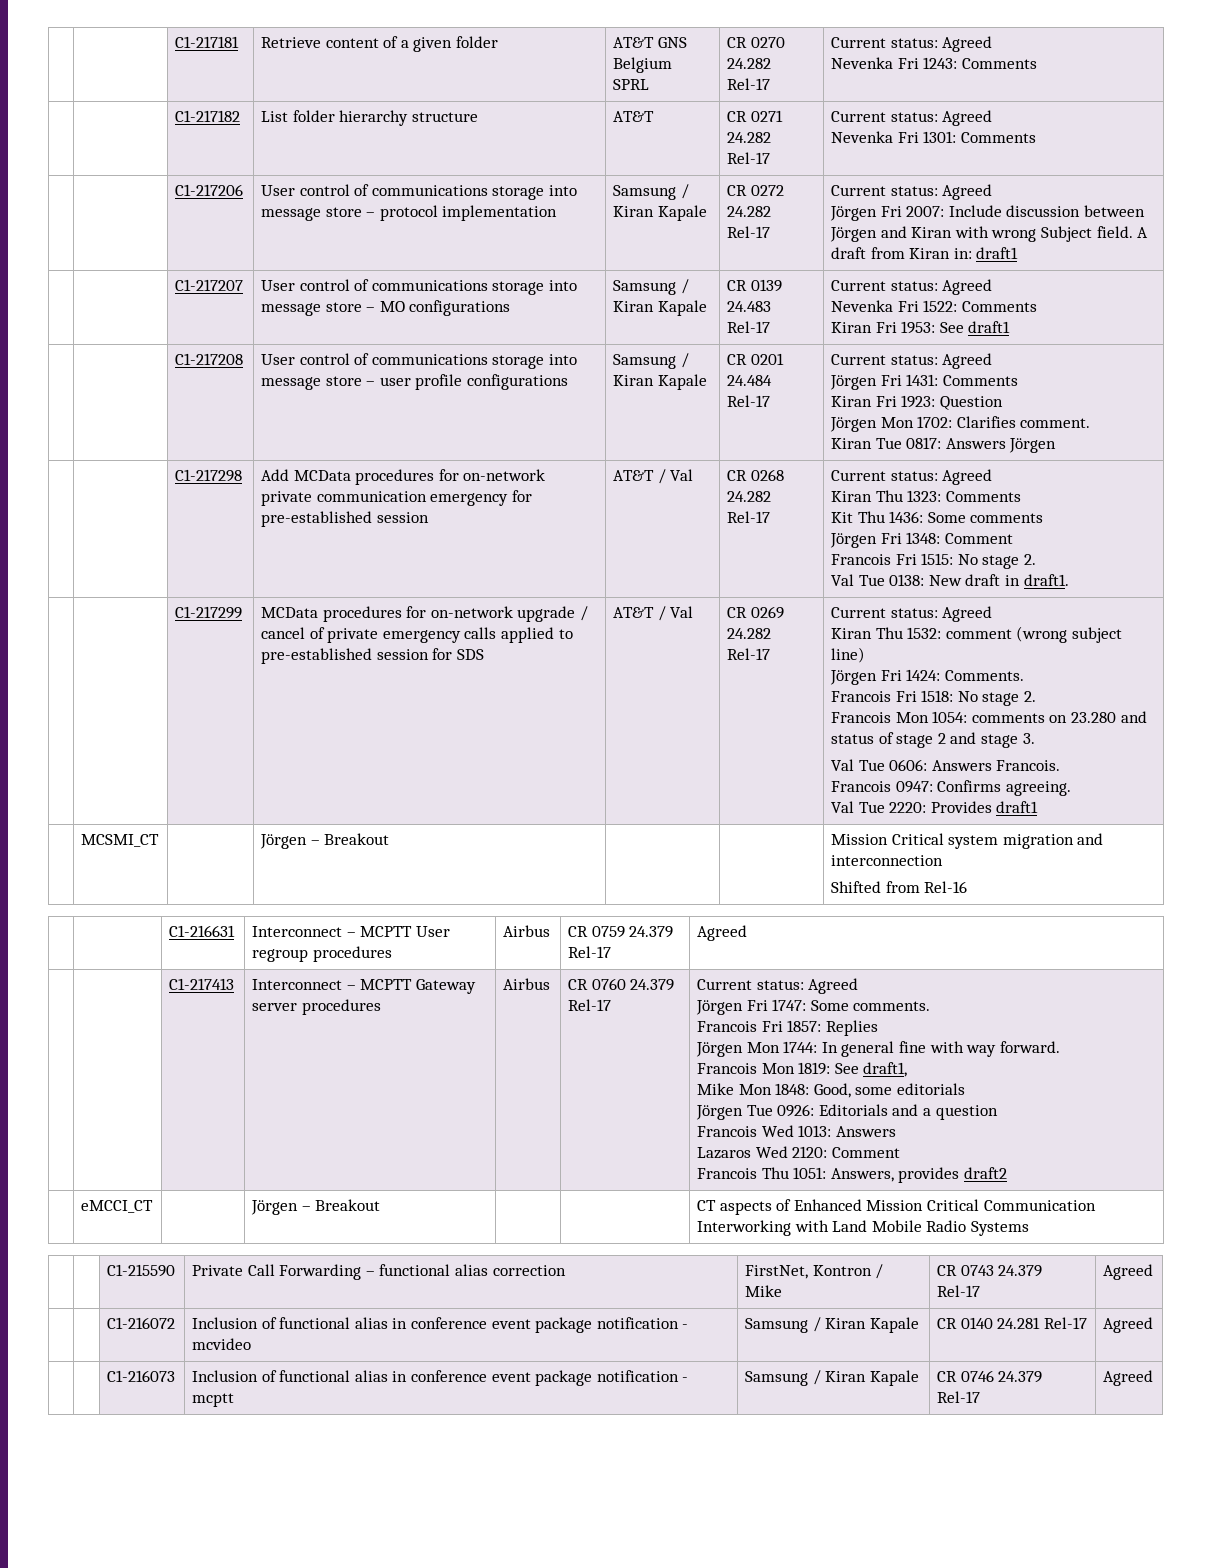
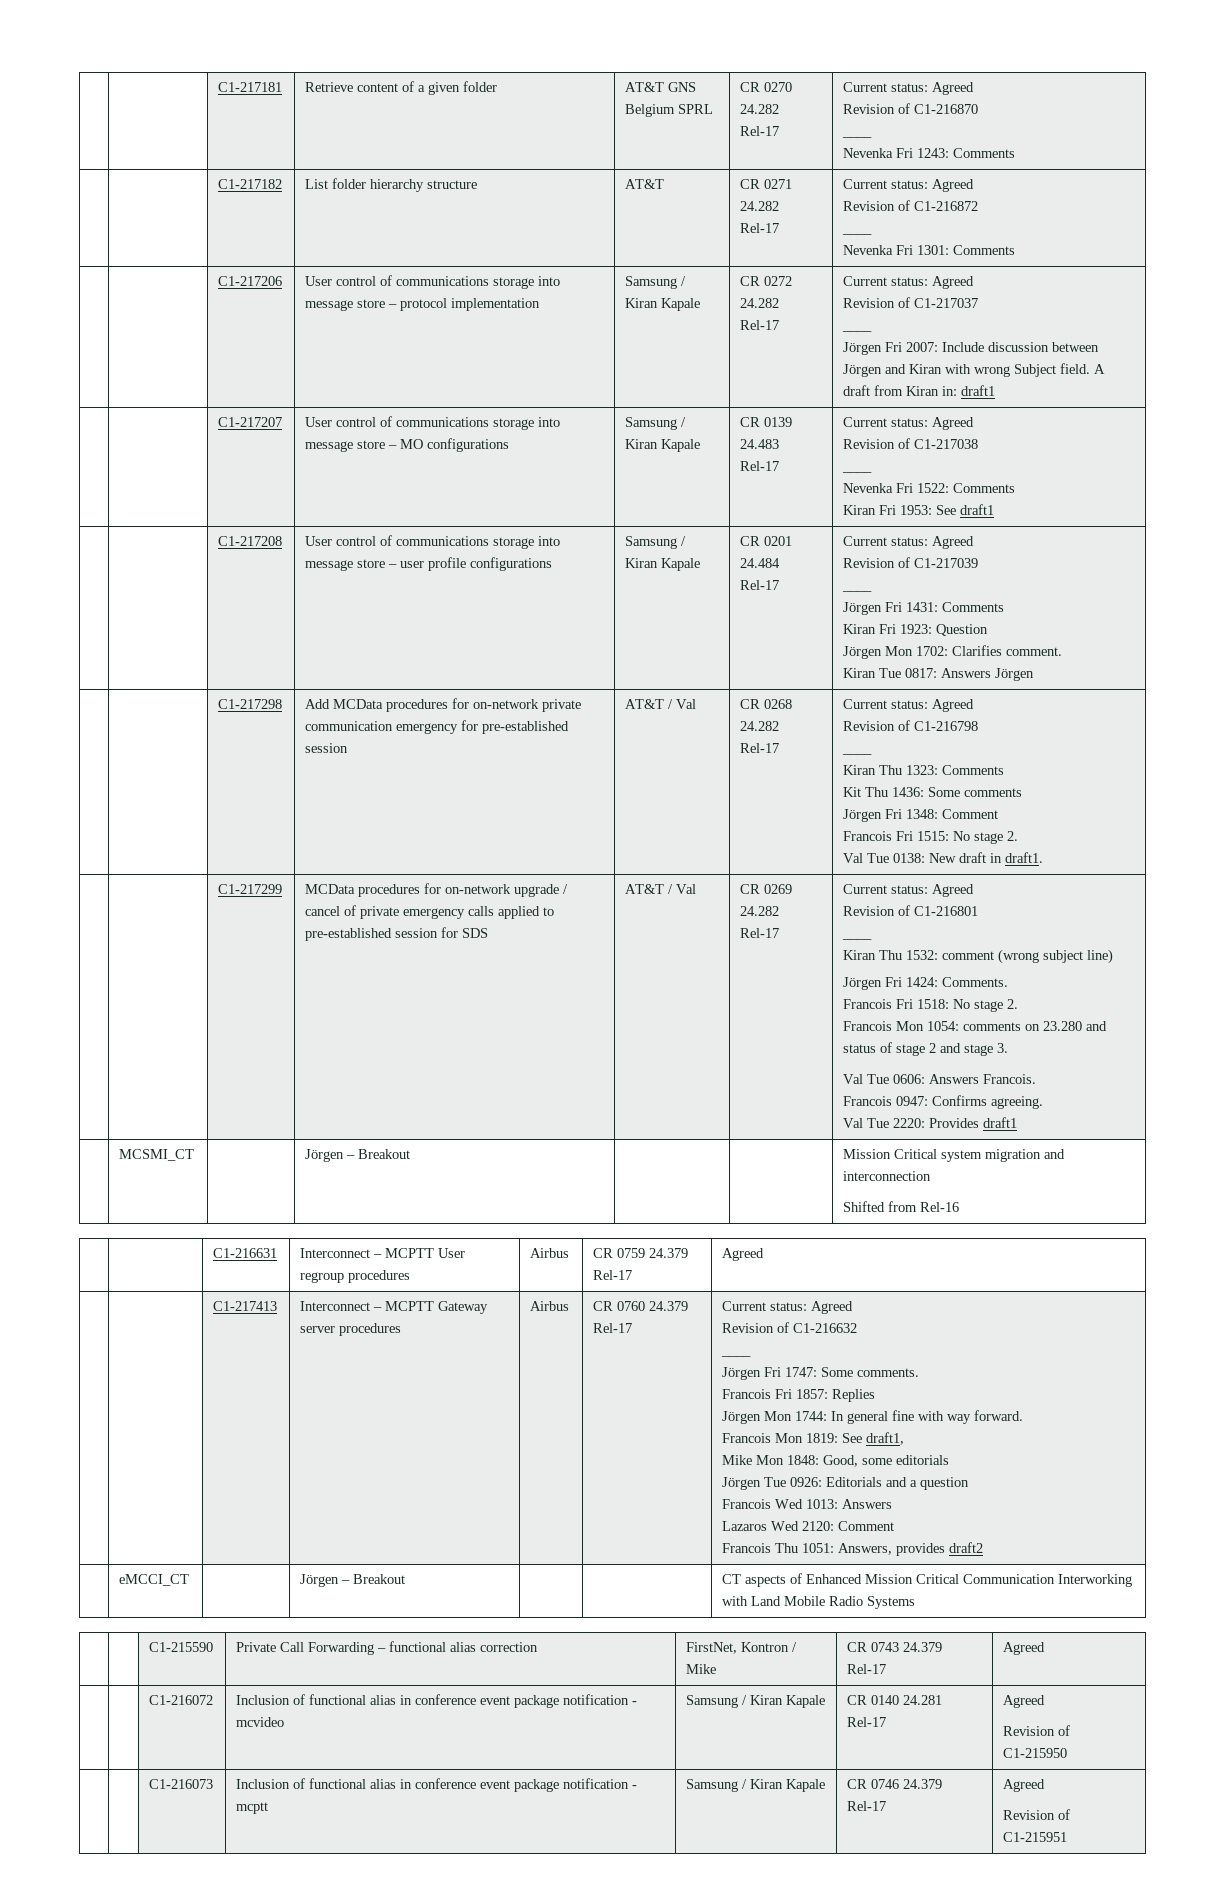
(993, 44) none -> [843,103,979,114] [842,136,873,138] // Revision of C1-216870 // ____
(993, 118) none -> [843,200,979,211] [842,233,873,235] // Revision of C1-216872 // ____
(993, 192) none -> [843,297,979,308] [842,330,873,332] // Revision of C1-217037 // ____
(993, 287) none -> [843,438,979,449] [842,471,873,473] // Revision of C1-217038 // ____
(993, 361) none -> [843,557,979,568] [842,590,873,592] // Revision of C1-217039 // ____
(993, 477) none -> [843,720,979,731] [842,753,873,755] // Revision of C1-216798 // ____
(993, 614) none -> [843,905,979,916] [842,938,873,940] // Revision of C1-216801 // ____
(859, 986) none -> [722,1322,858,1333] [721,1355,752,1357] // Revision of C1-216632 // ____
(1154, 1325) none -> [1003,1725,1071,1736] [1003,1748,1068,1758] // Revision of C1-215950
(1154, 1378) none -> [1003,1809,1071,1820] [1003,1832,1068,1842] // Revision of C1-215951

